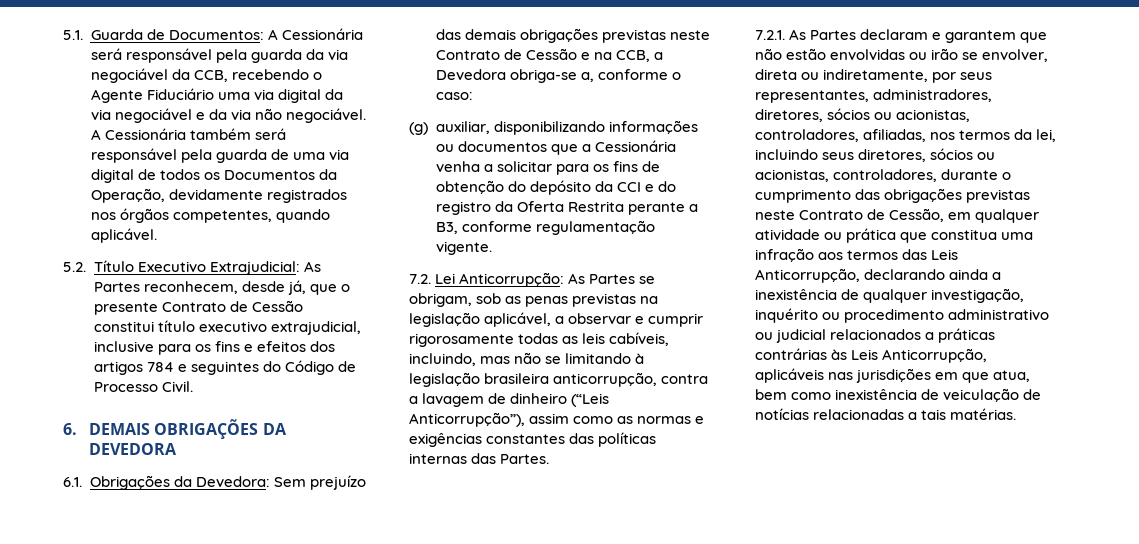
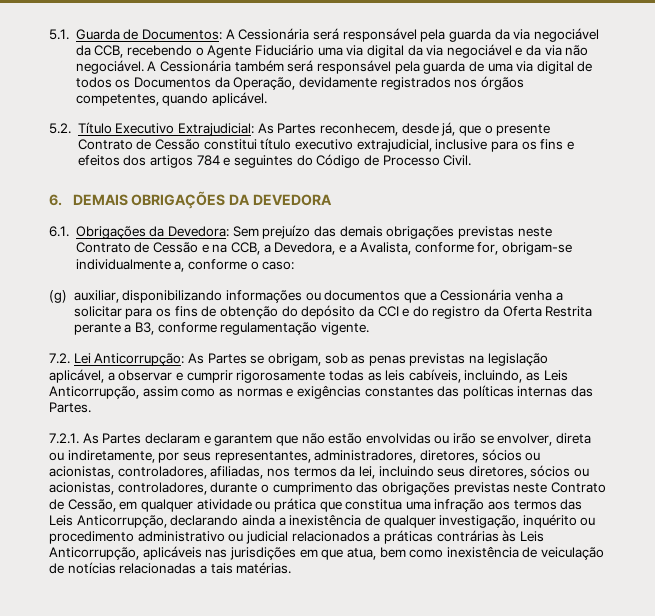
[435,69,577,83] Devedora obriga-se -> [274,242,573,255] [75,259,171,270] Devedora, e a Avalista, conforme for, obrigam-se individualmente
[480,352,645,364] [409,372,709,387] [409,393,610,407] [409,412,525,427] mas não se limitando à legislação brasileira anticorrupção, contra a lavagem de dinheiro (“Leis Anticorrupção”), -> [526,370,568,381] [49,386,139,399] as Leis Anticorrupção,

